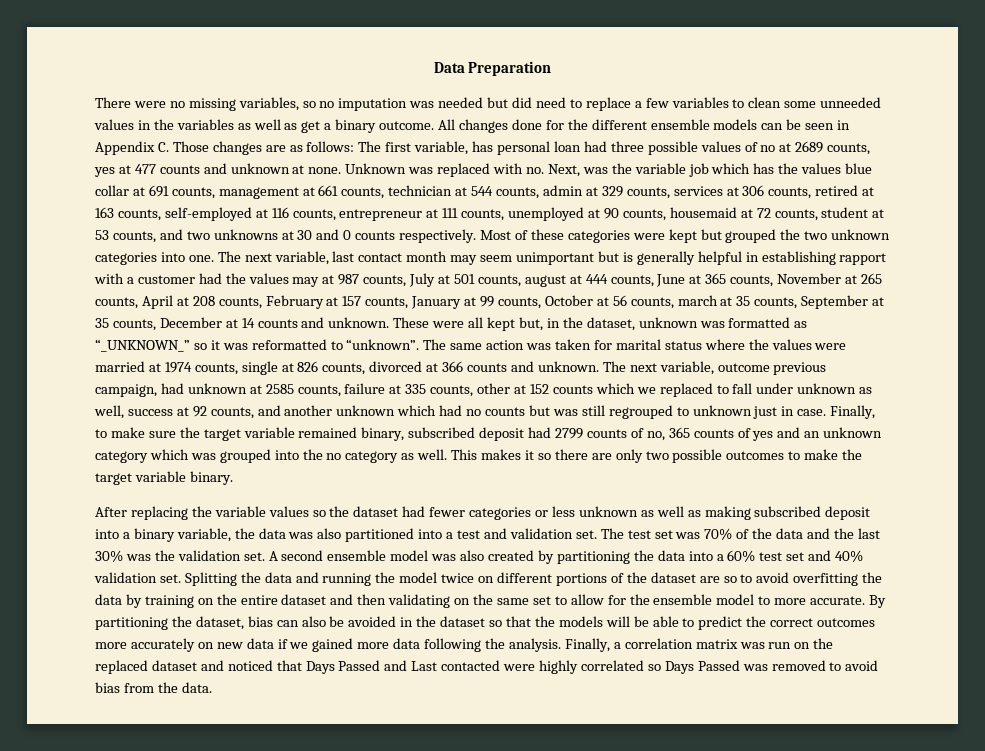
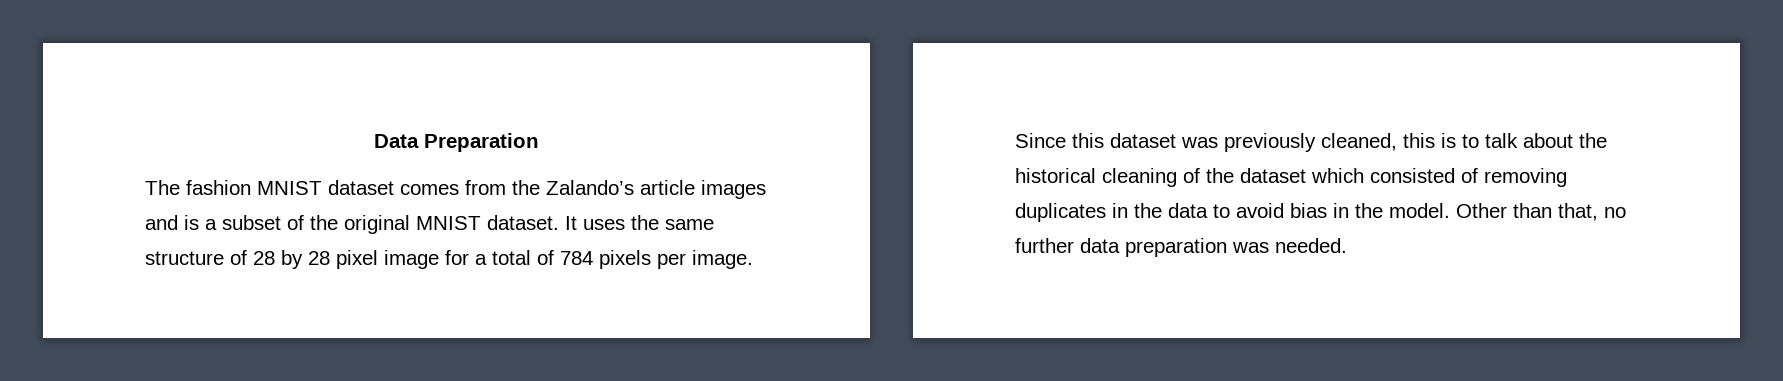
[95,97,882,111] [94,119,851,133] [95,141,871,155] [94,163,873,177] [95,185,875,199] [95,207,885,221] [95,229,891,243] [95,251,887,265] [94,273,882,287] [95,295,885,309] [95,317,808,331] [95,339,847,352] [95,361,827,375] [95,383,873,397] [94,405,876,419] [95,427,883,441] [95,449,863,463] [95,471,233,485] [95,506,871,520] [95,528,880,542] [95,550,864,564] [94,572,883,586] [95,594,887,608] [95,616,876,630] [95,638,834,652] [95,660,879,674] [95,682,212,693] There were no missing variables, so no imputation was needed but did need to replace a few variables to clean some unneeded values in the variables as well as get a binary outcome. All changes done for the different ensemble models can be seen in Appendix C. Those changes are as follows: The first variable, has personal loan had three possible values of no at 2689 counts, yes at 477 counts and unknown at none. Unknown was replaced with no. Next, was the variable job which has the values blue collar at 691 counts, management at 661 counts, technician at 544 counts, admin at 329 counts, services at 306 counts, retired at 163 counts, self-employed at 116 counts, entrepreneur at 111 counts, unemployed at 90 counts, housemaid at 72 counts, student at 53 counts, and two unknowns at 30 and 0 counts respectively. Most of these categories were kept but grouped the two unknown categories into one. The next variable, last contact month may seem unimportant but is generally helpful in establishing rapport with a customer had the values may at 987 counts, July at 501 counts, august at 444 counts, June at 365 counts, November at 265 counts, April at 208 counts, February at 157 counts, January at 99 counts, October at 56 counts, march at 35 counts, September at 35 counts, December at 14 counts and unknown. These were all kept but, in the dataset, unknown was formatted as “_UNKNOWN_” so it was reformatted to “unknown”. The same action was taken for marital status where the values were married at 1974 counts, single at 826 counts, divorced at 366 counts and unknown. The next variable, outcome previous campaign, had unknown at 2585 counts, failure at 335 counts, other at 152 counts which we replaced to fall under unknown as well, success at 92 counts, and another unknown which had no counts but was still regrouped to unknown just in case. Finally, to make sure the target variable remained binary, subscribed deposit had 2799 counts of no, 365 counts of yes and an unknown category which was grouped into the no category as well. This makes it so there are only two possible outcomes to make the target variable binary. // After replacing the variable values so the dataset had fewer categories or less unknown as well as making subscribed deposit into a binary variable, the data was also partitioned into a test and validation set. The test set was 70% of the data and the last 30% was the validation set. A second ensemble model was also created by partitioning the data into a 60% test set and 40% validation set. Splitting the data and running the model twice on different portions of the dataset are so to avoid overfitting the data by training on the entire dataset and then validating on the same set to allow for the ensemble model to more accurate. By partitioning the dataset, bias can also be avoided in the dataset so that the models will be able to predict the correct outcomes more accurately on new data if we gained more data following the analysis. Finally, a correlation matrix was run on the replaced dataset and noticed that Days Passed and Last contacted were highly correlated so Days Passed was removed to avoid bias from the data. -> [145,180,766,199] [145,215,714,234] [145,250,753,269] [1015,133,1607,152] [1015,168,1567,187] [1015,203,1626,222] [1015,238,1347,257] The fashion MNIST dataset comes from the Zalando’s article images and is a subset of the original MNIST dataset. It uses the same structure of 28 by 28 pixel image for a total of 784 pixels per image. Since this dataset was previously cleaned, this is to talk about the historical cleaning of the dataset which consisted of removing duplicates in the data to avoid bias in the model. Other than that, no further data preparation was needed.

